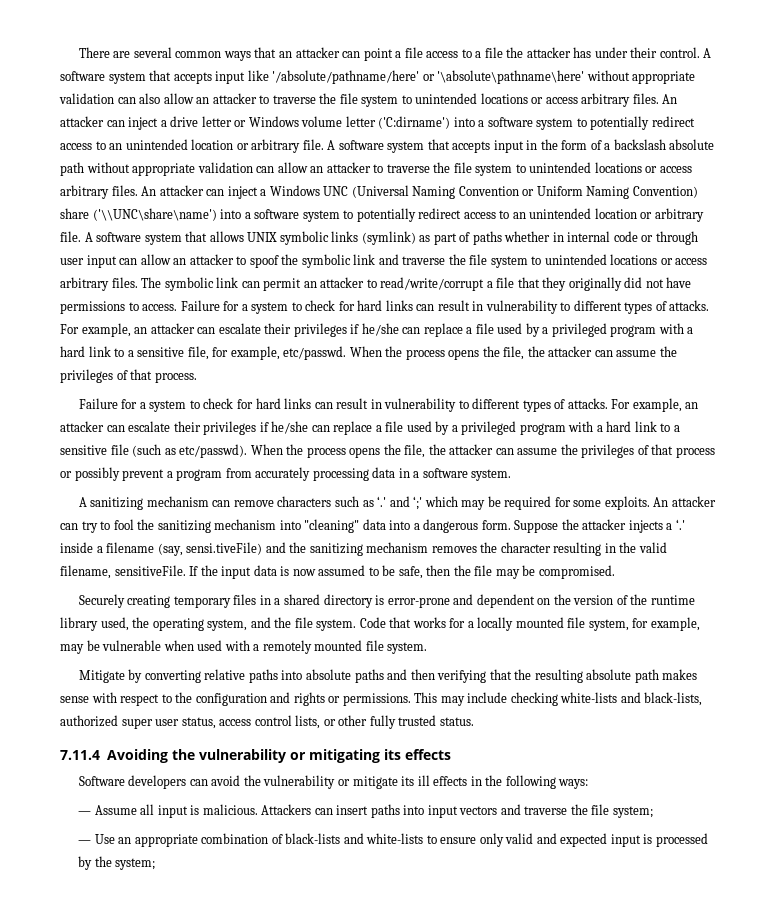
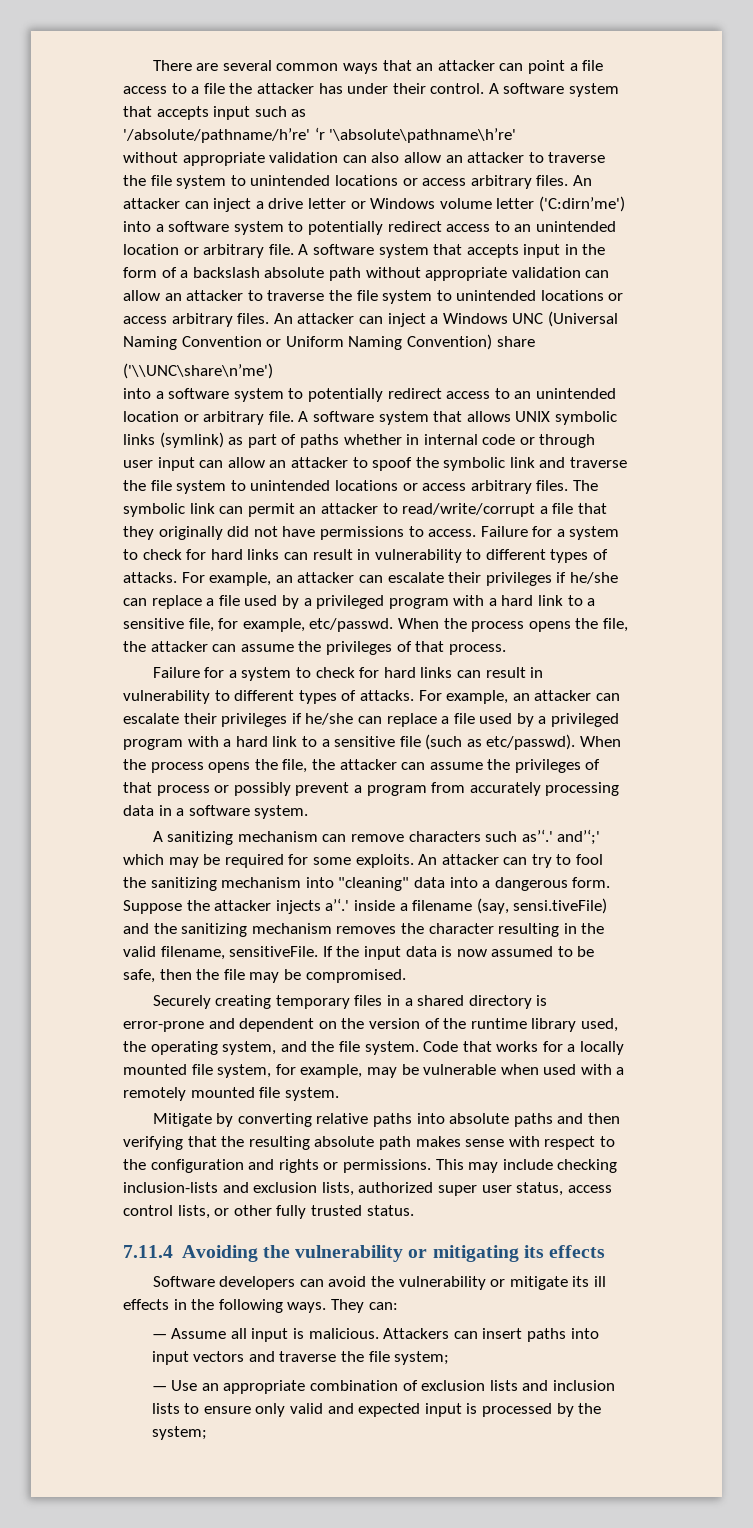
[247,70,585,84] like '/absolute/pathname/here' or '\absolute\pathname\here' -> [254,106,307,117] [123,127,517,143] such as // '/absolute/pathname/h’re' ‘r '\absolute\pathname\h’re' //
[378,116,451,129] ('C:dirname') -> [538,196,625,212] ('C:dirn’me')
[92,208,217,221] ('\\UNC\share\name') -> [123,363,273,379] // ('\\UNC\share\n’me') //
[362,496,423,510] as ‘.' and ‘;' -> [521,829,601,845] as’‘.' and’‘;'
[666,519,685,530] a ‘.' -> [325,898,350,911] a’‘.'
[560,692,703,706] white-lists and black-lists, -> [123,1182,354,1196] inclusion-lists and exclusion lists,
[558,779,589,789] ways: -> [287,1299,398,1313] ways. They can:
[285,833,424,844] black-lists and white-lists -> [421,1380,615,1391] [151,1403,180,1414] exclusion lists and inclusion lists

